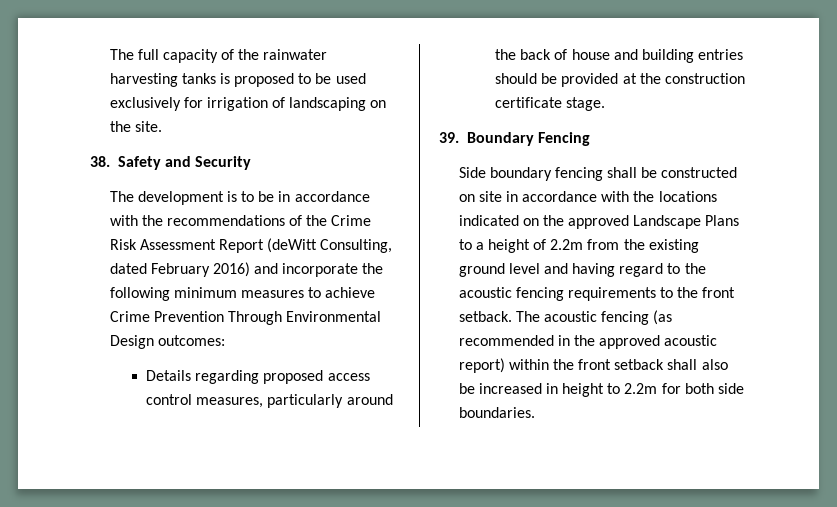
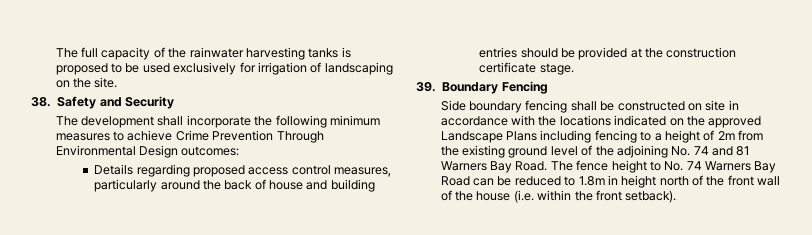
[226,191,370,202] [109,215,372,226] [109,238,393,253] [109,262,279,277] is to be in accordance with the recommendations of the Crime Risk Assessment Report (deWitt Consulting, dated February 2016) and -> [157,116,184,126] shall
(740, 220) none -> [540,130,637,143] including fencing
[550,239,584,250] 2.2m -> [717,131,735,140] 2m
[543,263,706,277] [458,287,736,301] [458,310,673,325] [458,335,718,349] [458,358,728,373] [458,383,744,397] [458,407,535,418] and having regard to the acoustic fencing requirements to the front setback. The acoustic fencing (as recommended in the approved acoustic report) within the front setback shall also be increased in height to 2.2m for both side boundaries. -> [581,145,750,158] [440,160,777,173] [440,175,781,188] [440,190,677,203] of the adjoining No. 74 and 81 Warners Bay Road. The fence height to No. 74 Warners Bay Road can be reduced to 1.8m in height north of the front wall of the house (i.e. within the front setback).

